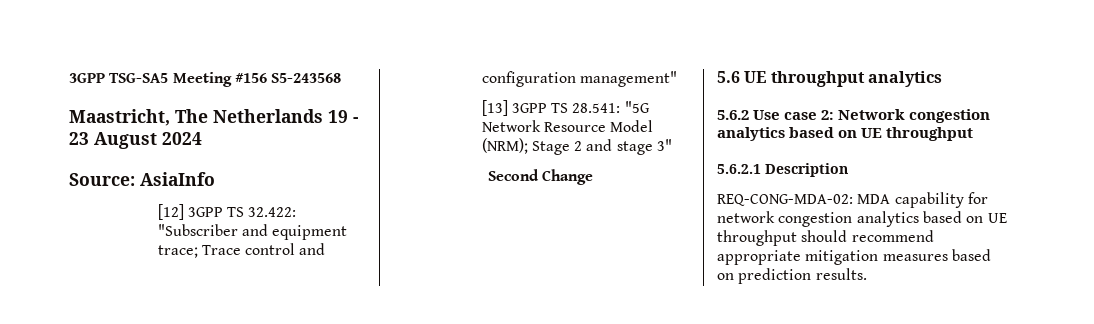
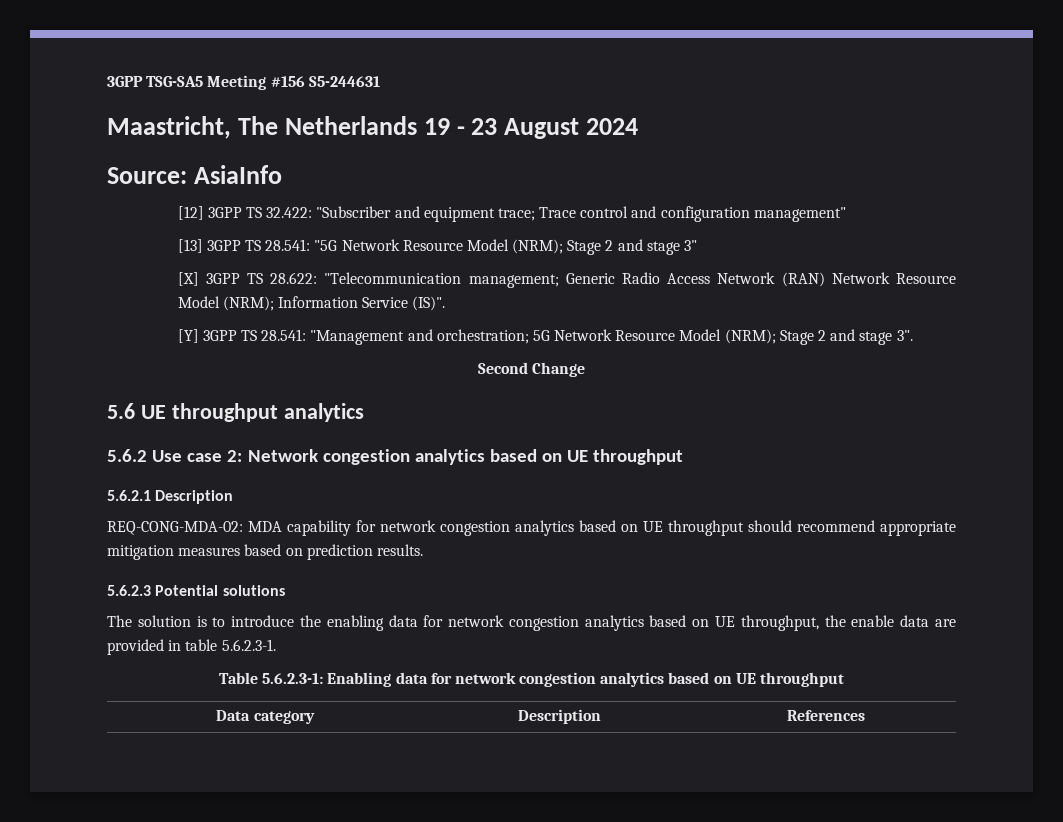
[271,73,342,83] S5-243568 -> [308,76,380,87] S5-244631
(673, 145) none -> [177,272,956,288] [177,296,446,311] [177,329,913,345] // [X] 3GPP TS 28.622: "Telecommunication management; Generic Radio Access Network (RAN) Network Resource Model (NRM); Information Service (IS)". // [Y] 3GPP TS 28.541: "Management and orchestration; 5G Network Resource Model (NRM); Stage 2 and stage 3".
(867, 274) none -> [107,585,285,596] [107,615,956,631] [107,639,276,655] [218,672,845,687] [216,710,315,724] [517,709,601,724] [786,710,865,721] // 5.6.2.3 Potential solutions // The solution is to introduce the enabling data for network congestion analytics based on UE throughput, the enable data are provided in table 5.6.2.3-1. // Table 5.6.2.3-1: Enabling data for network congestion analytics based on UE throughput // Data category | Description | References

